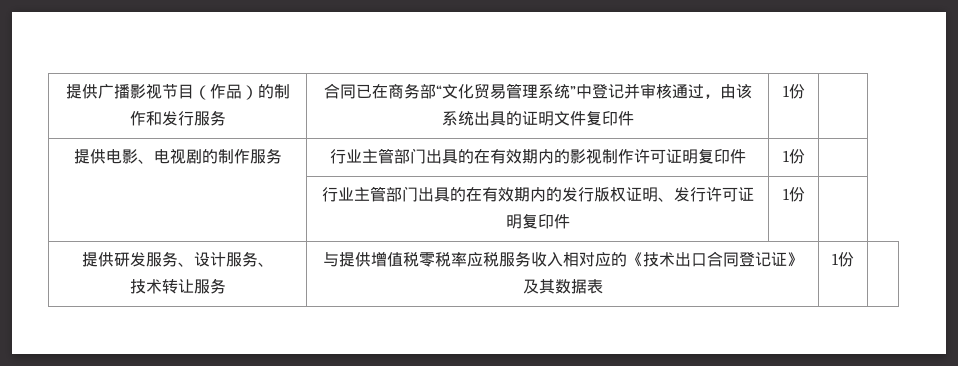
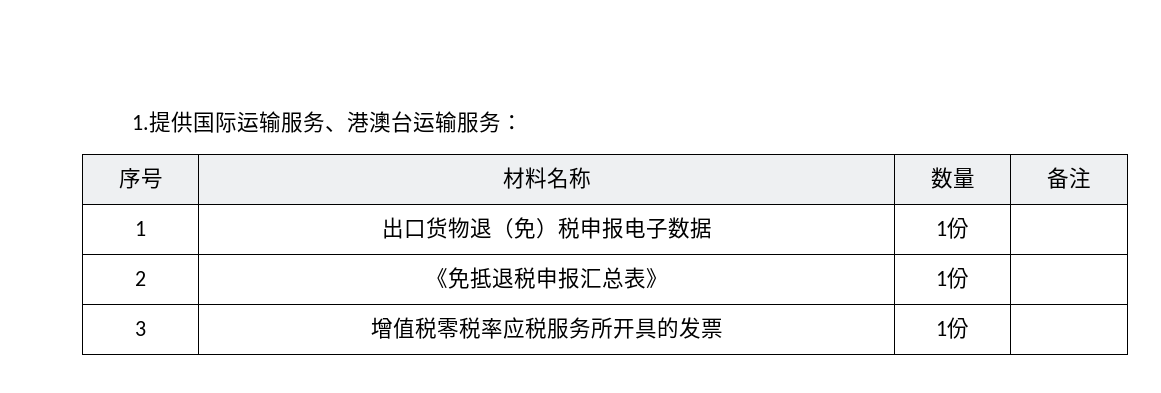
[65,83,290,100] [129,110,226,126] [323,83,752,99] [441,111,634,126] [782,84,805,99] [73,148,282,164] [329,148,746,164] [782,149,805,164] [321,186,754,202] [505,214,570,229] [782,187,805,202] [81,251,274,267] [129,278,226,294] [322,252,371,267] 提供广播影视节目（作品）的制作和发行服务 | 合同已在商务部“文化贸易管理系统”中登记并审核通过，由该系统出具的证明文件复印件 | 1份 | // 提供电影、电视剧的制作服务 | 行业主管部门出具的在有效期内的影视制作许可证明复印件 | 1份 | // | 行业主管部门出具的在有效期内的发行版权证明、发行许可证明复印件 | 1份 | // 提供研发服务、设计服务、 // 技术转让服务 | 与提供 -> [132,111,524,133] [118,168,163,189] [502,167,591,189] [930,167,975,189] [1047,167,1091,189] [135,221,146,236] [381,217,712,239] [936,217,969,239] [135,271,146,286] [425,267,668,289] [936,267,969,289] [135,321,146,336] 1.提供国际运输服务、港澳台运输服务： // 序号 | 材料名称 | 数量 | 备注 // 1 | 出口货物退（免）税申报电子数据 | 1份 | // 2 | 《免抵退税申报汇总表》 | 1份 | // 3 |
[530,251,803,267] [522,279,603,294] 收入相对应的《技术出口合同登记证》及其数据表 -> [590,317,723,339] 所开具的发票

